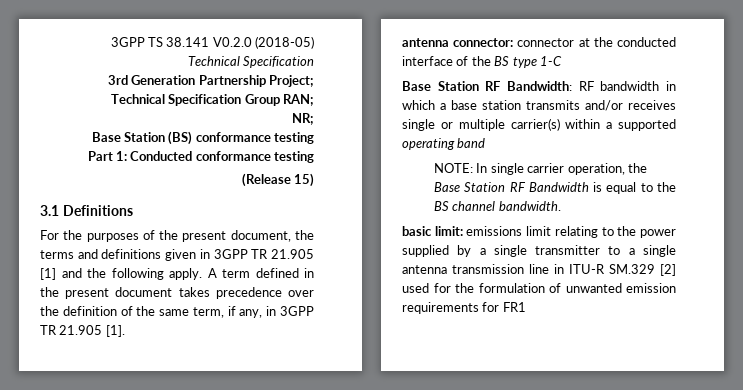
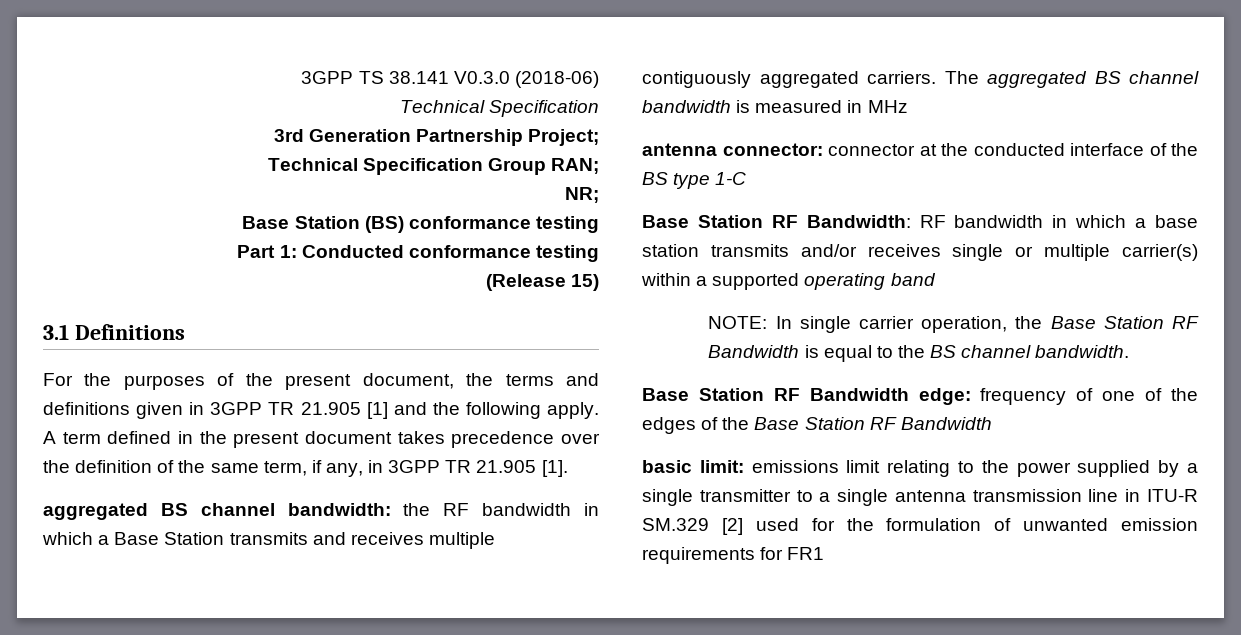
[212,36,314,49] V0.2.0 (2018-05) -> [453,71,599,88] V0.3.0 (2018-06)
(125, 331) none -> [43,503,600,520] [42,532,495,549] [642,71,1199,88] [642,100,908,113] // aggregated BS channel bandwidth: the RF bandwidth in which a Base Station transmits and receives multiple contiguously aggregated carriers. The aggregated BS channel bandwidth is measured in MHz
(561, 206) none -> [642,388,1198,405] [642,417,992,434] // Base Station RF Bandwidth edge: frequency of one of the edges of the Base Station RF Bandwidth

